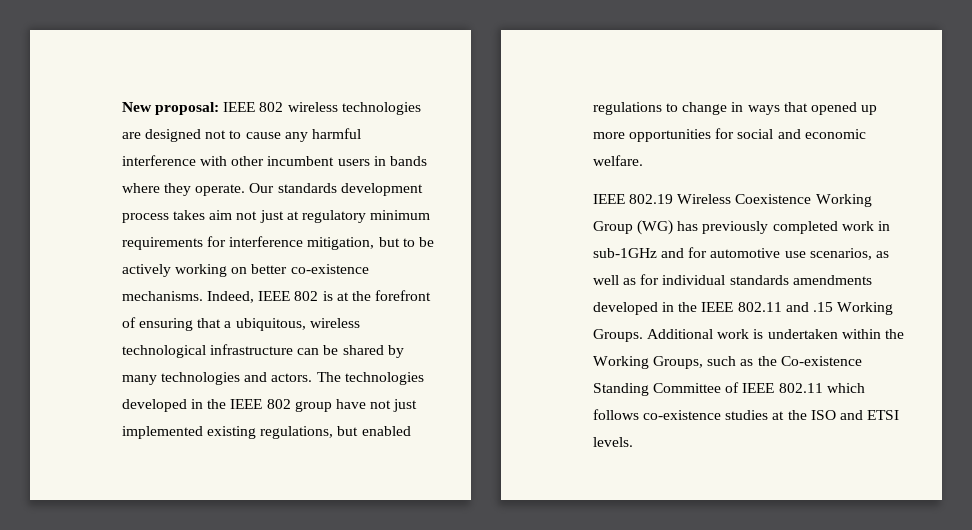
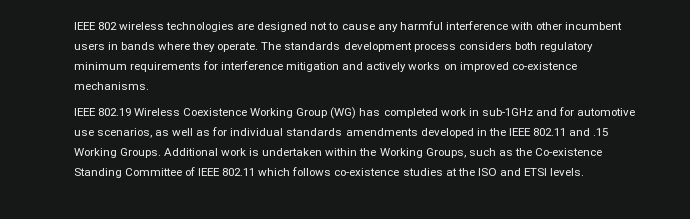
[121,102,220,115] New proposal: -> (73, 26) none
[249,183,275,193] Our -> [261,42,282,50] The
[173,210,299,223] takes aim not just at -> [458,42,537,50] considers both
[307,237,435,250] [121,264,369,277] [121,290,432,303] [121,317,360,331] [121,344,404,358] [121,372,424,385] [121,399,418,412] [121,426,411,439] [592,102,878,115] [592,128,866,142] [592,155,643,166] mitigation, but to be actively working on better co-existence mechanisms. Indeed, IEEE 802 is at the forefront of ensuring that a ubiquitous, wireless technological infrastructure can be shared by many technologies and actors. The technologies developed in the IEEE 802 group have not just implemented existing regulations, but enabled regulations to change in ways that opened up more opportunities for social and economic welfare. -> [286,62,577,72] [73,82,149,90] mitigation and actively works on improved co-existence mechanisms.
[702,221,769,234] previously -> (381, 112) none

